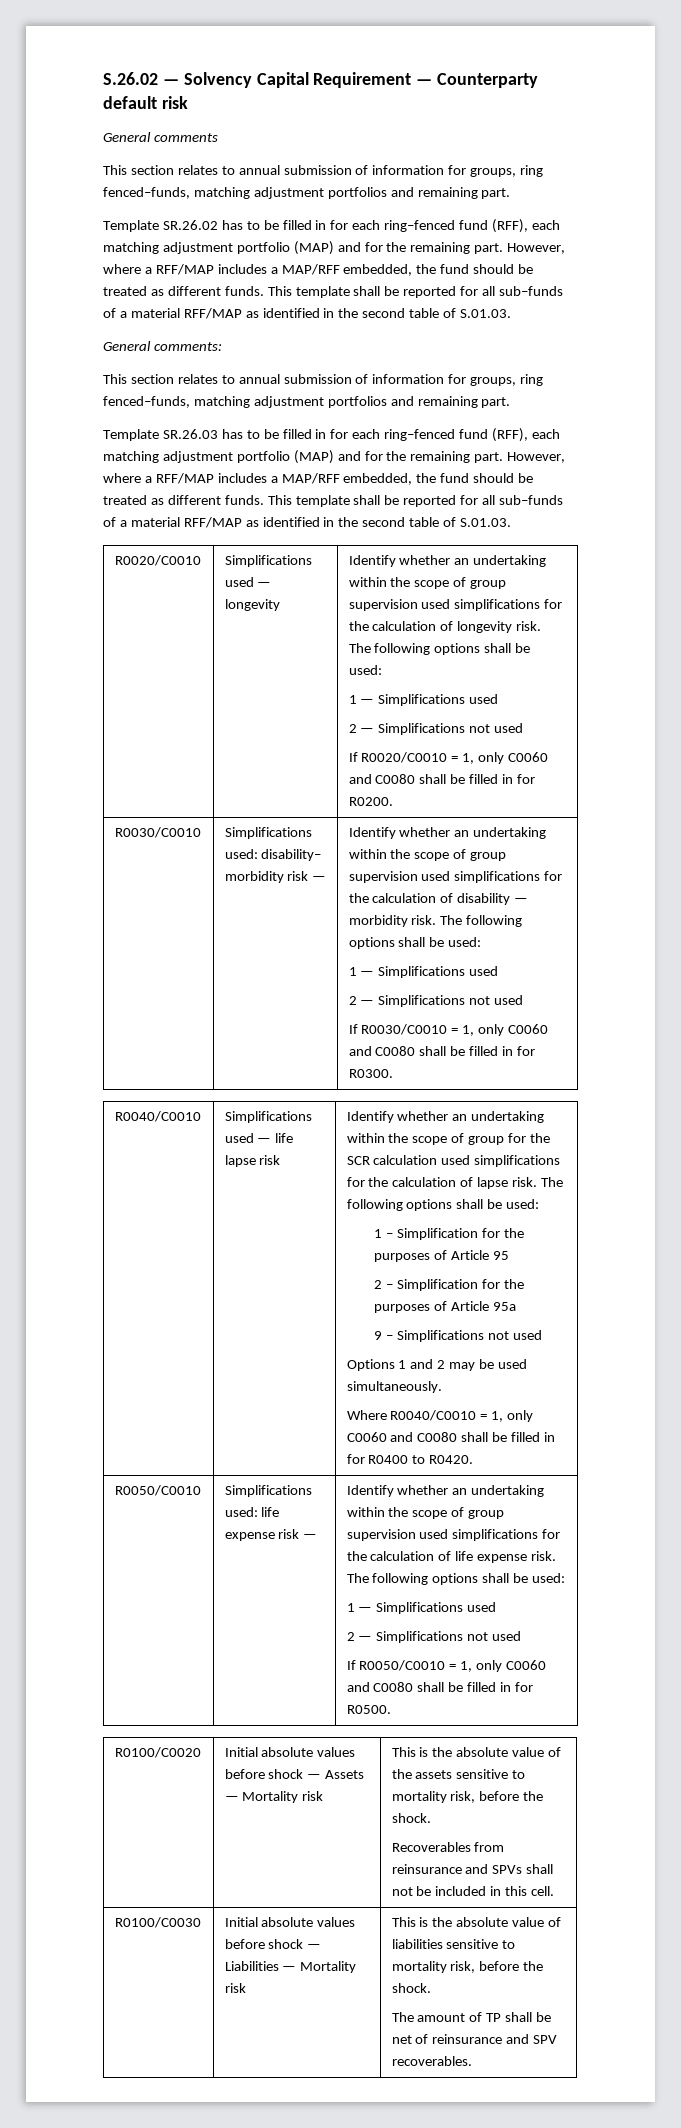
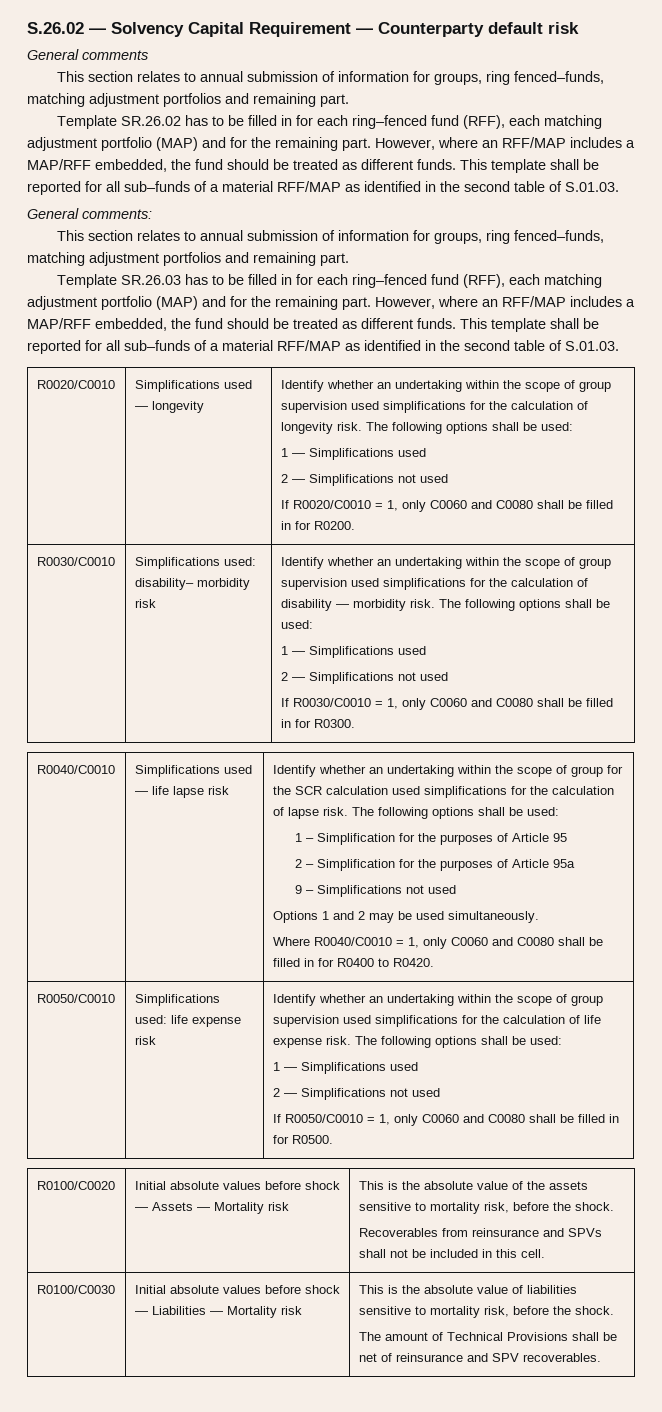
[144,267,152,274] a -> [482,140,498,148] an
[144,476,152,483] a -> [482,299,498,307] an
[312,876,327,881] — -> (156, 603) none
[303,1534,318,1539] — -> (156, 1040) none
[486,2013,502,2022] TP -> [446,1332,568,1341] Technical Provisions

